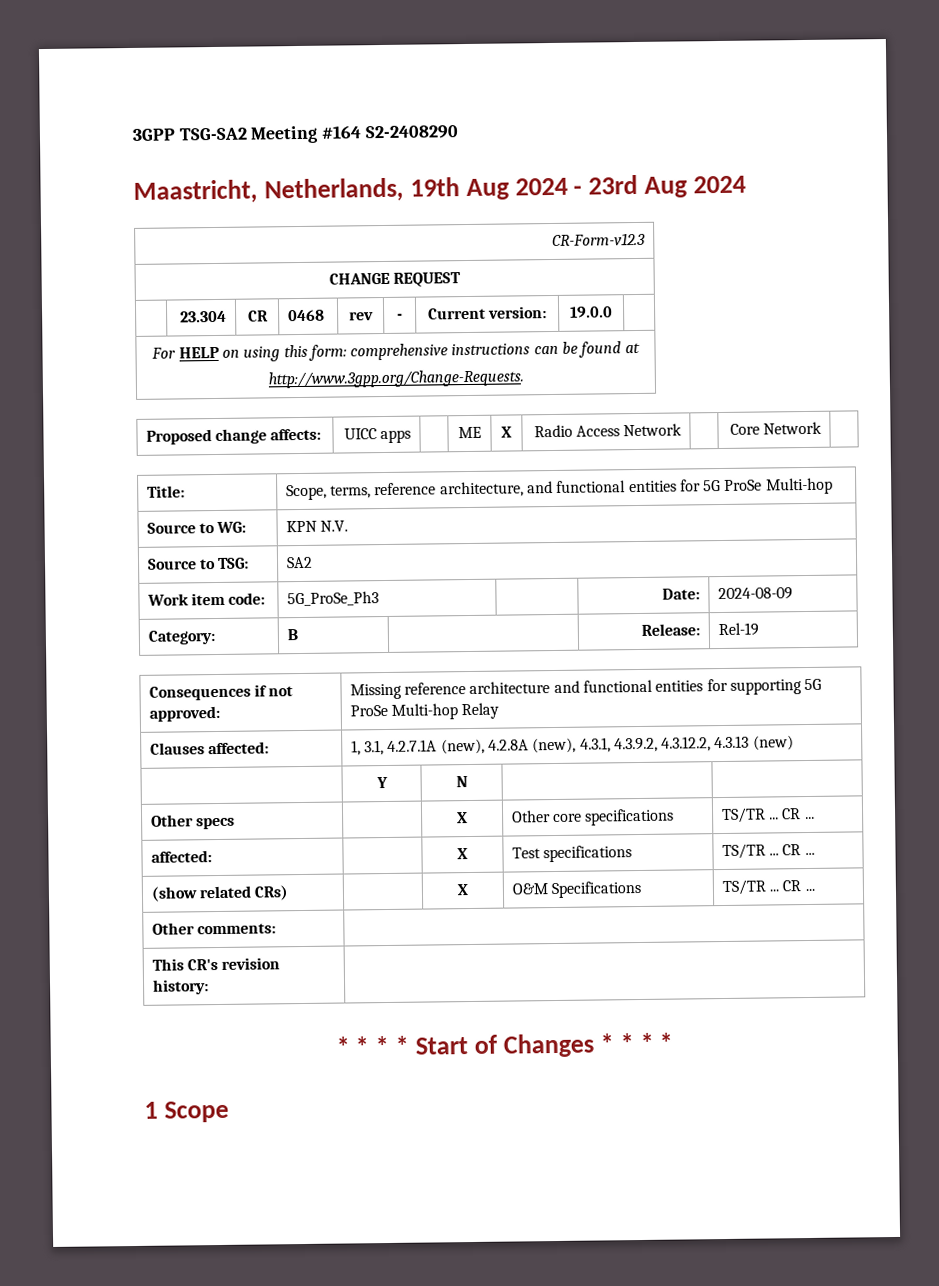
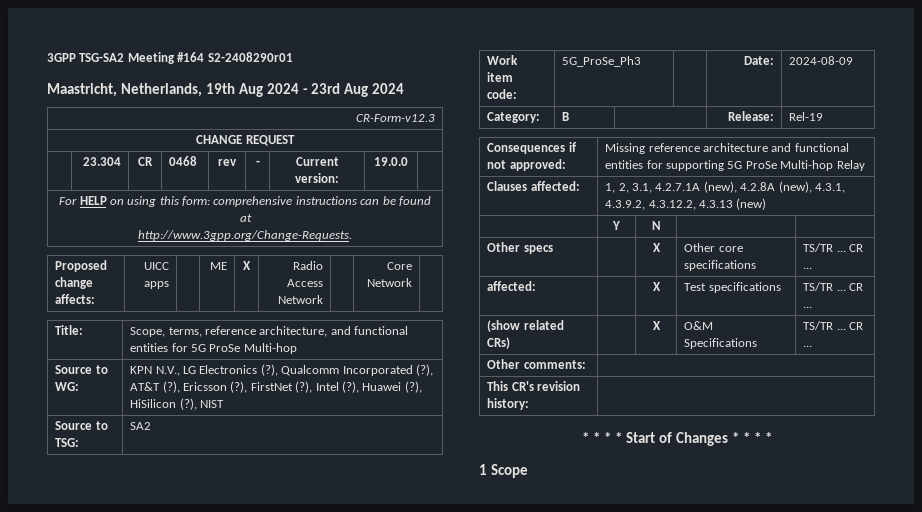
[364,125,459,140] S2-2408290 -> [207,52,293,62] S2-2408290r01
[319,520,348,532] N.V. -> [155,364,433,376] [130,381,422,393] [130,398,225,410] N.V., LG Electronics (?), Qualcomm Incorporated (?), AT&T (?), Ericsson (?), FirstNet (?), Intel (?), Huawei (?), HiSilicon (?), NIST
(361, 748) none -> [618,183,629,193] 2,

